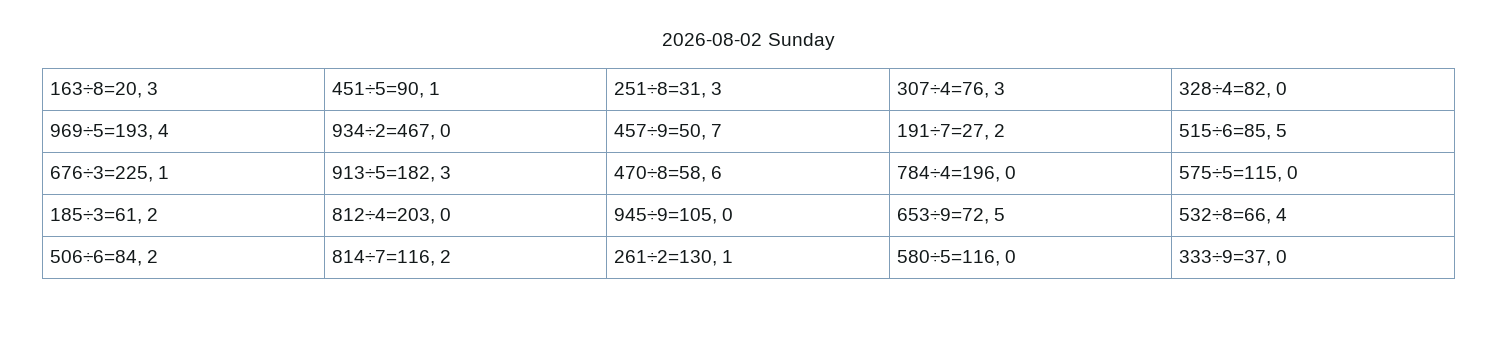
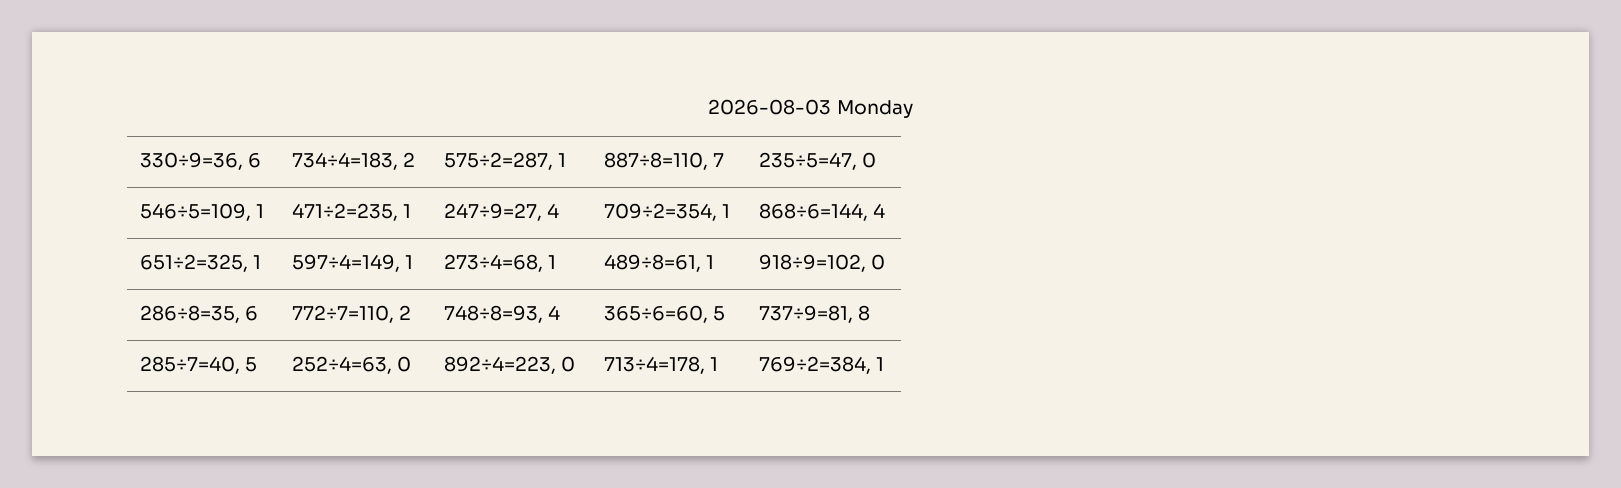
[662,33,835,50] [49,82,158,98] [331,82,440,98] [613,82,722,98] [896,82,1005,98] [1178,82,1287,98] [49,124,169,140] [331,124,451,140] [613,124,722,140] [896,124,1005,140] [1178,124,1287,140] [49,166,169,182] [331,166,451,182] [613,166,722,182] [896,166,1016,182] [1178,166,1298,182] [49,208,158,224] [331,208,451,224] [613,208,733,224] [896,208,1005,224] [1178,208,1287,224] [49,250,158,266] [331,250,451,266] [613,250,733,266] [896,250,1016,266] [1178,250,1287,266] 2026-08-02 Sunday // 163÷8=20, 3 | 451÷5=90, 1 | 251÷8=31, 3 | 307÷4=76, 3 | 328÷4=82, 0 // 969÷5=193, 4 | 934÷2=467, 0 | 457÷9=50, 7 | 191÷7=27, 2 | 515÷6=85, 5 // 676÷3=225, 1 | 913÷5=182, 3 | 470÷8=58, 6 | 784÷4=196, 0 | 575÷5=115, 0 // 185÷3=61, 2 | 812÷4=203, 0 | 945÷9=105, 0 | 653÷9=72, 5 | 532÷8=66, 4 // 506÷6=84, 2 | 814÷7=116, 2 | 261÷2=130, 1 | 580÷5=116, 0 | 333÷9=37, 0 -> [708,99,913,118] [140,152,262,170] [292,152,416,170] [444,152,567,170] [604,152,725,170] [759,152,877,170] [140,203,265,221] [292,203,412,221] [444,203,560,221] [604,203,731,221] [759,203,886,221] [140,254,262,272] [292,254,414,272] [444,254,557,272] [604,254,715,272] [759,254,886,272] [140,305,259,323] [292,305,412,323] [444,305,561,323] [604,305,726,323] [759,305,871,323] [140,356,258,374] [292,356,412,374] [444,356,576,374] [604,356,719,374] [759,356,885,374] 2026-08-03 Monday // 330÷9=36, 6 | 734÷4=183, 2 | 575÷2=287, 1 | 887÷8=110, 7 | 235÷5=47, 0 // 546÷5=109, 1 | 471÷2=235, 1 | 247÷9=27, 4 | 709÷2=354, 1 | 868÷6=144, 4 // 651÷2=325, 1 | 597÷4=149, 1 | 273÷4=68, 1 | 489÷8=61, 1 | 918÷9=102, 0 // 286÷8=35, 6 | 772÷7=110, 2 | 748÷8=93, 4 | 365÷6=60, 5 | 737÷9=81, 8 // 285÷7=40, 5 | 252÷4=63, 0 | 892÷4=223, 0 | 713÷4=178, 1 | 769÷2=384, 1

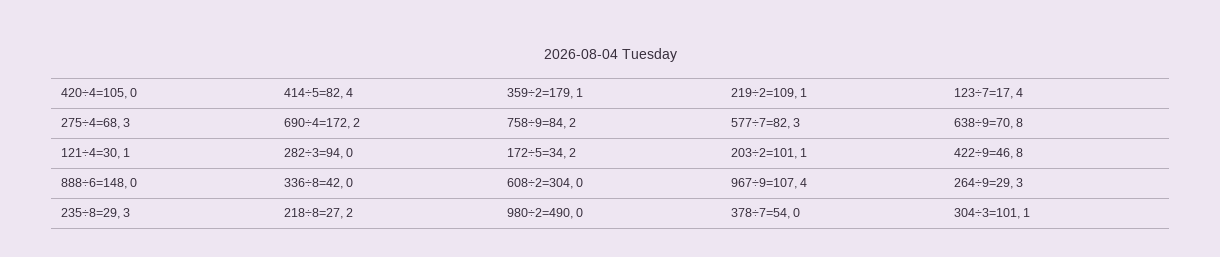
[708,99,913,118] [140,152,262,170] [292,152,416,170] [444,152,567,170] [604,152,725,170] [759,152,877,170] [140,203,265,221] [292,203,412,221] [444,203,560,221] [604,203,731,221] [759,203,886,221] [140,254,262,272] [292,254,414,272] [444,254,557,272] [604,254,715,272] [759,254,886,272] [140,305,259,323] [292,305,412,323] [444,305,561,323] [604,305,726,323] [759,305,871,323] [140,356,258,374] [292,356,412,374] [444,356,576,374] [604,356,719,374] [759,356,885,374] 2026-08-03 Monday // 330÷9=36, 6 | 734÷4=183, 2 | 575÷2=287, 1 | 887÷8=110, 7 | 235÷5=47, 0 // 546÷5=109, 1 | 471÷2=235, 1 | 247÷9=27, 4 | 709÷2=354, 1 | 868÷6=144, 4 // 651÷2=325, 1 | 597÷4=149, 1 | 273÷4=68, 1 | 489÷8=61, 1 | 918÷9=102, 0 // 286÷8=35, 6 | 772÷7=110, 2 | 748÷8=93, 4 | 365÷6=60, 5 | 737÷9=81, 8 // 285÷7=40, 5 | 252÷4=63, 0 | 892÷4=223, 0 | 713÷4=178, 1 | 769÷2=384, 1 -> [543,48,677,62] [60,88,138,99] [283,88,354,99] [506,88,584,99] [730,88,808,99] [953,88,1024,99] [60,118,131,129] [283,118,361,129] [506,118,577,129] [730,118,801,129] [953,118,1024,129] [60,148,131,159] [283,148,354,159] [506,148,577,159] [730,148,808,159] [953,148,1024,159] [60,178,138,189] [283,178,354,189] [506,178,584,189] [730,178,808,189] [953,178,1024,189] [60,208,131,219] [283,208,354,219] [506,208,584,219] [730,208,801,219] [953,208,1031,219] 2026-08-04 Tuesday // 420÷4=105, 0 | 414÷5=82, 4 | 359÷2=179, 1 | 219÷2=109, 1 | 123÷7=17, 4 // 275÷4=68, 3 | 690÷4=172, 2 | 758÷9=84, 2 | 577÷7=82, 3 | 638÷9=70, 8 // 121÷4=30, 1 | 282÷3=94, 0 | 172÷5=34, 2 | 203÷2=101, 1 | 422÷9=46, 8 // 888÷6=148, 0 | 336÷8=42, 0 | 608÷2=304, 0 | 967÷9=107, 4 | 264÷9=29, 3 // 235÷8=29, 3 | 218÷8=27, 2 | 980÷2=490, 0 | 378÷7=54, 0 | 304÷3=101, 1

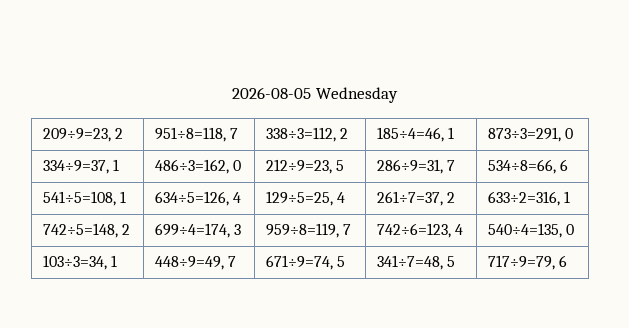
[543,48,677,62] [60,88,138,99] [283,88,354,99] [506,88,584,99] [730,88,808,99] [953,88,1024,99] [60,118,131,129] [283,118,361,129] [506,118,577,129] [730,118,801,129] [953,118,1024,129] [60,148,131,159] [283,148,354,159] [506,148,577,159] [730,148,808,159] [953,148,1024,159] [60,178,138,189] [283,178,354,189] [506,178,584,189] [730,178,808,189] [953,178,1024,189] [60,208,131,219] [283,208,354,219] [506,208,584,219] [730,208,801,219] [953,208,1031,219] 2026-08-04 Tuesday // 420÷4=105, 0 | 414÷5=82, 4 | 359÷2=179, 1 | 219÷2=109, 1 | 123÷7=17, 4 // 275÷4=68, 3 | 690÷4=172, 2 | 758÷9=84, 2 | 577÷7=82, 3 | 638÷9=70, 8 // 121÷4=30, 1 | 282÷3=94, 0 | 172÷5=34, 2 | 203÷2=101, 1 | 422÷9=46, 8 // 888÷6=148, 0 | 336÷8=42, 0 | 608÷2=304, 0 | 967÷9=107, 4 | 264÷9=29, 3 // 235÷8=29, 3 | 218÷8=27, 2 | 980÷2=490, 0 | 378÷7=54, 0 | 304÷3=101, 1 -> [232,87,398,103] [42,128,123,142] [154,127,238,142] [265,127,348,142] [376,127,454,142] [487,127,573,142] [42,159,119,174] [154,159,241,174] [265,159,344,174] [376,159,455,174] [487,159,568,174] [42,191,126,206] [154,191,241,206] [265,191,345,206] [376,191,455,206] [487,191,570,206] [42,223,130,238] [154,223,241,238] [265,223,351,238] [376,223,463,238] [487,223,574,238] [42,255,117,270] [154,256,236,270] [265,255,345,270] [376,255,455,270] [487,255,567,270] 2026-08-05 Wednesday // 209÷9=23, 2 | 951÷8=118, 7 | 338÷3=112, 2 | 185÷4=46, 1 | 873÷3=291, 0 // 334÷9=37, 1 | 486÷3=162, 0 | 212÷9=23, 5 | 286÷9=31, 7 | 534÷8=66, 6 // 541÷5=108, 1 | 634÷5=126, 4 | 129÷5=25, 4 | 261÷7=37, 2 | 633÷2=316, 1 // 742÷5=148, 2 | 699÷4=174, 3 | 959÷8=119, 7 | 742÷6=123, 4 | 540÷4=135, 0 // 103÷3=34, 1 | 448÷9=49, 7 | 671÷9=74, 5 | 341÷7=48, 5 | 717÷9=79, 6

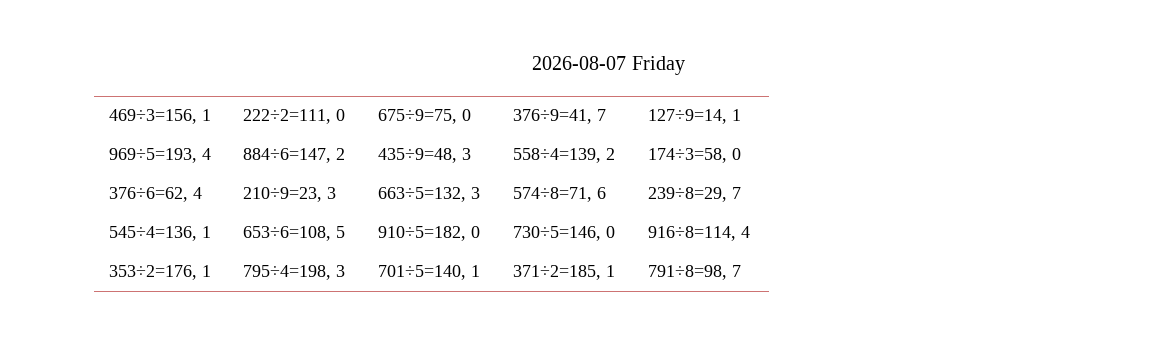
[232,87,398,103] [42,128,123,142] [154,127,238,142] [265,127,348,142] [376,127,454,142] [487,127,573,142] [42,159,119,174] [154,159,241,174] [265,159,344,174] [376,159,455,174] [487,159,568,174] [42,191,126,206] [154,191,241,206] [265,191,345,206] [376,191,455,206] [487,191,570,206] [42,223,130,238] [154,223,241,238] [265,223,351,238] [376,223,463,238] [487,223,574,238] [42,255,117,270] [154,256,236,270] [265,255,345,270] [376,255,455,270] [487,255,567,270] 2026-08-05 Wednesday // 209÷9=23, 2 | 951÷8=118, 7 | 338÷3=112, 2 | 185÷4=46, 1 | 873÷3=291, 0 // 334÷9=37, 1 | 486÷3=162, 0 | 212÷9=23, 5 | 286÷9=31, 7 | 534÷8=66, 6 // 541÷5=108, 1 | 634÷5=126, 4 | 129÷5=25, 4 | 261÷7=37, 2 | 633÷2=316, 1 // 742÷5=148, 2 | 699÷4=174, 3 | 959÷8=119, 7 | 742÷6=123, 4 | 540÷4=135, 0 // 103÷3=34, 1 | 448÷9=49, 7 | 671÷9=74, 5 | 341÷7=48, 5 | 717÷9=79, 6 -> [532,56,685,75] [109,109,212,124] [243,109,346,124] [378,109,472,124] [513,109,607,124] [648,109,742,124] [109,148,212,163] [243,148,346,163] [378,148,472,163] [513,148,616,163] [648,148,742,163] [109,187,203,202] [243,187,337,202] [378,187,481,202] [513,187,607,202] [648,187,742,202] [109,226,212,241] [243,226,346,241] [378,226,481,241] [513,226,616,241] [648,226,751,241] [109,265,212,280] [243,265,346,280] [378,265,481,280] [513,265,616,280] [648,265,742,280] 2026-08-07 Friday // 469÷3=156, 1 | 222÷2=111, 0 | 675÷9=75, 0 | 376÷9=41, 7 | 127÷9=14, 1 // 969÷5=193, 4 | 884÷6=147, 2 | 435÷9=48, 3 | 558÷4=139, 2 | 174÷3=58, 0 // 376÷6=62, 4 | 210÷9=23, 3 | 663÷5=132, 3 | 574÷8=71, 6 | 239÷8=29, 7 // 545÷4=136, 1 | 653÷6=108, 5 | 910÷5=182, 0 | 730÷5=146, 0 | 916÷8=114, 4 // 353÷2=176, 1 | 795÷4=198, 3 | 701÷5=140, 1 | 371÷2=185, 1 | 791÷8=98, 7

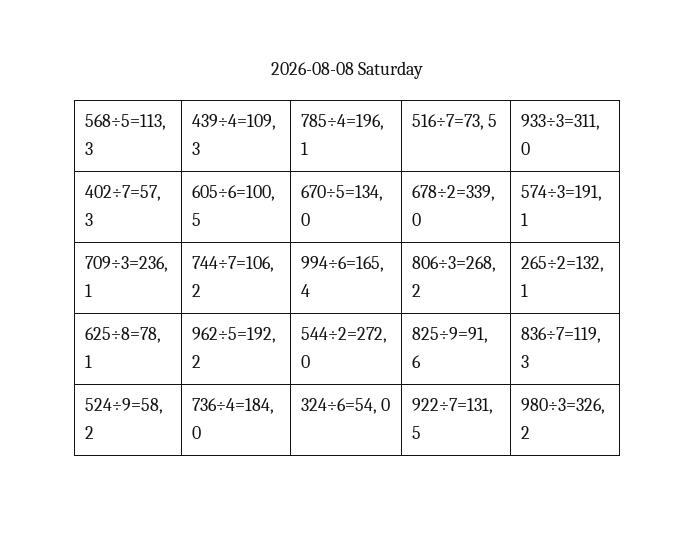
[532,56,685,75] [109,109,212,124] [243,109,346,124] [378,109,472,124] [513,109,607,124] [648,109,742,124] [109,148,212,163] [243,148,346,163] [378,148,472,163] [513,148,616,163] [648,148,742,163] [109,187,203,202] [243,187,337,202] [378,187,481,202] [513,187,607,202] [648,187,742,202] [109,226,212,241] [243,226,346,241] [378,226,481,241] [513,226,616,241] [648,226,751,241] [109,265,212,280] [243,265,346,280] [378,265,481,280] [513,265,616,280] [648,265,742,280] 2026-08-07 Friday // 469÷3=156, 1 | 222÷2=111, 0 | 675÷9=75, 0 | 376÷9=41, 7 | 127÷9=14, 1 // 969÷5=193, 4 | 884÷6=147, 2 | 435÷9=48, 3 | 558÷4=139, 2 | 174÷3=58, 0 // 376÷6=62, 4 | 210÷9=23, 3 | 663÷5=132, 3 | 574÷8=71, 6 | 239÷8=29, 7 // 545÷4=136, 1 | 653÷6=108, 5 | 910÷5=182, 0 | 730÷5=146, 0 | 916÷8=114, 4 // 353÷2=176, 1 | 795÷4=198, 3 | 701÷5=140, 1 | 371÷2=185, 1 | 791÷8=98, 7 -> [270,61,424,79] [84,114,166,130] [84,142,93,155] [191,114,276,130] [191,142,200,155] [300,114,384,130] [300,142,308,155] [411,114,498,130] [520,114,600,130] [520,142,530,155] [84,185,161,201] [84,213,93,226] [191,185,275,201] [191,213,201,226] [300,185,383,201] [300,213,310,226] [411,185,495,201] [411,213,421,226] [520,185,602,201] [520,213,528,226] [84,256,168,272] [84,284,92,297] [191,256,274,272] [191,284,201,297] [300,256,384,272] [300,284,310,297] [411,256,496,272] [411,284,421,297] [520,256,604,272] [520,284,528,297] [84,327,161,343] [84,355,92,368] [191,327,276,343] [191,355,201,368] [300,327,387,343] [300,355,310,368] [411,327,488,343] [411,355,421,368] [520,327,601,343] [520,355,529,368] [84,398,163,414] [84,426,94,439] [191,398,274,414] [191,426,201,439] [300,398,391,414] [411,398,493,414] [411,426,421,439] [520,398,605,414] [520,426,530,439] 2026-08-08 Saturday // 568÷5=113, 3 | 439÷4=109, 3 | 785÷4=196, 1 | 516÷7=73, 5 | 933÷3=311, 0 // 402÷7=57, 3 | 605÷6=100, 5 | 670÷5=134, 0 | 678÷2=339, 0 | 574÷3=191, 1 // 709÷3=236, 1 | 744÷7=106, 2 | 994÷6=165, 4 | 806÷3=268, 2 | 265÷2=132, 1 // 625÷8=78, 1 | 962÷5=192, 2 | 544÷2=272, 0 | 825÷9=91, 6 | 836÷7=119, 3 // 524÷9=58, 2 | 736÷4=184, 0 | 324÷6=54, 0 | 922÷7=131, 5 | 980÷3=326, 2

